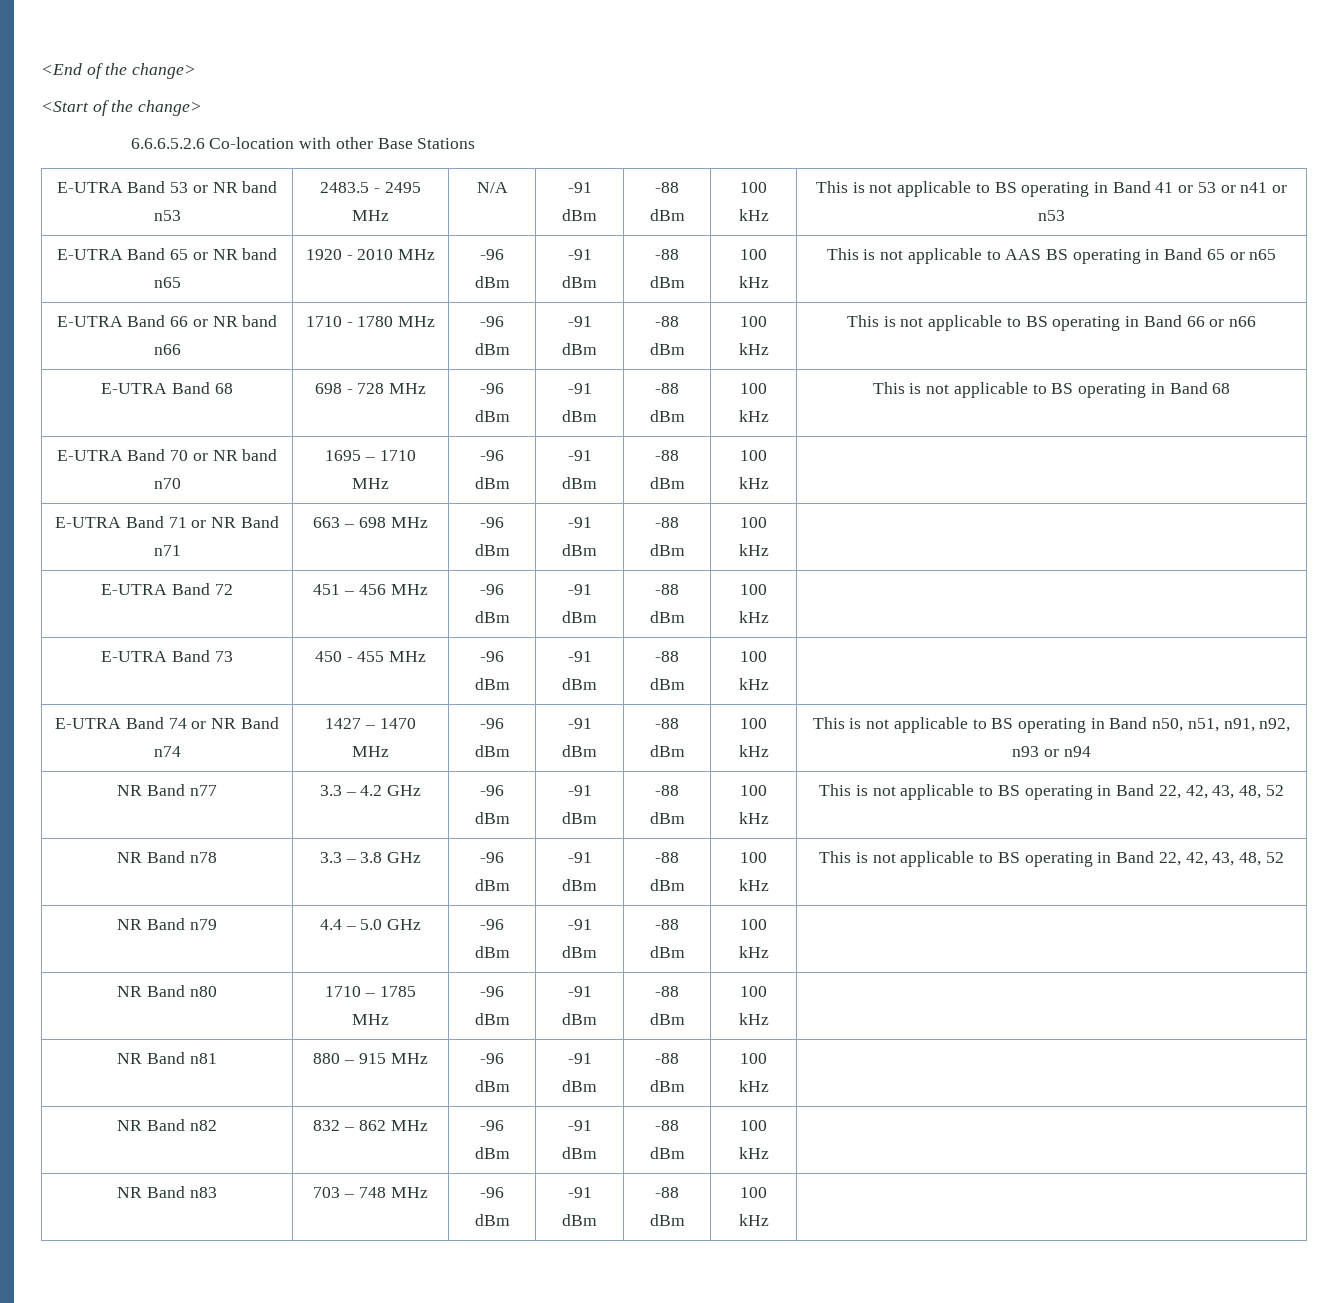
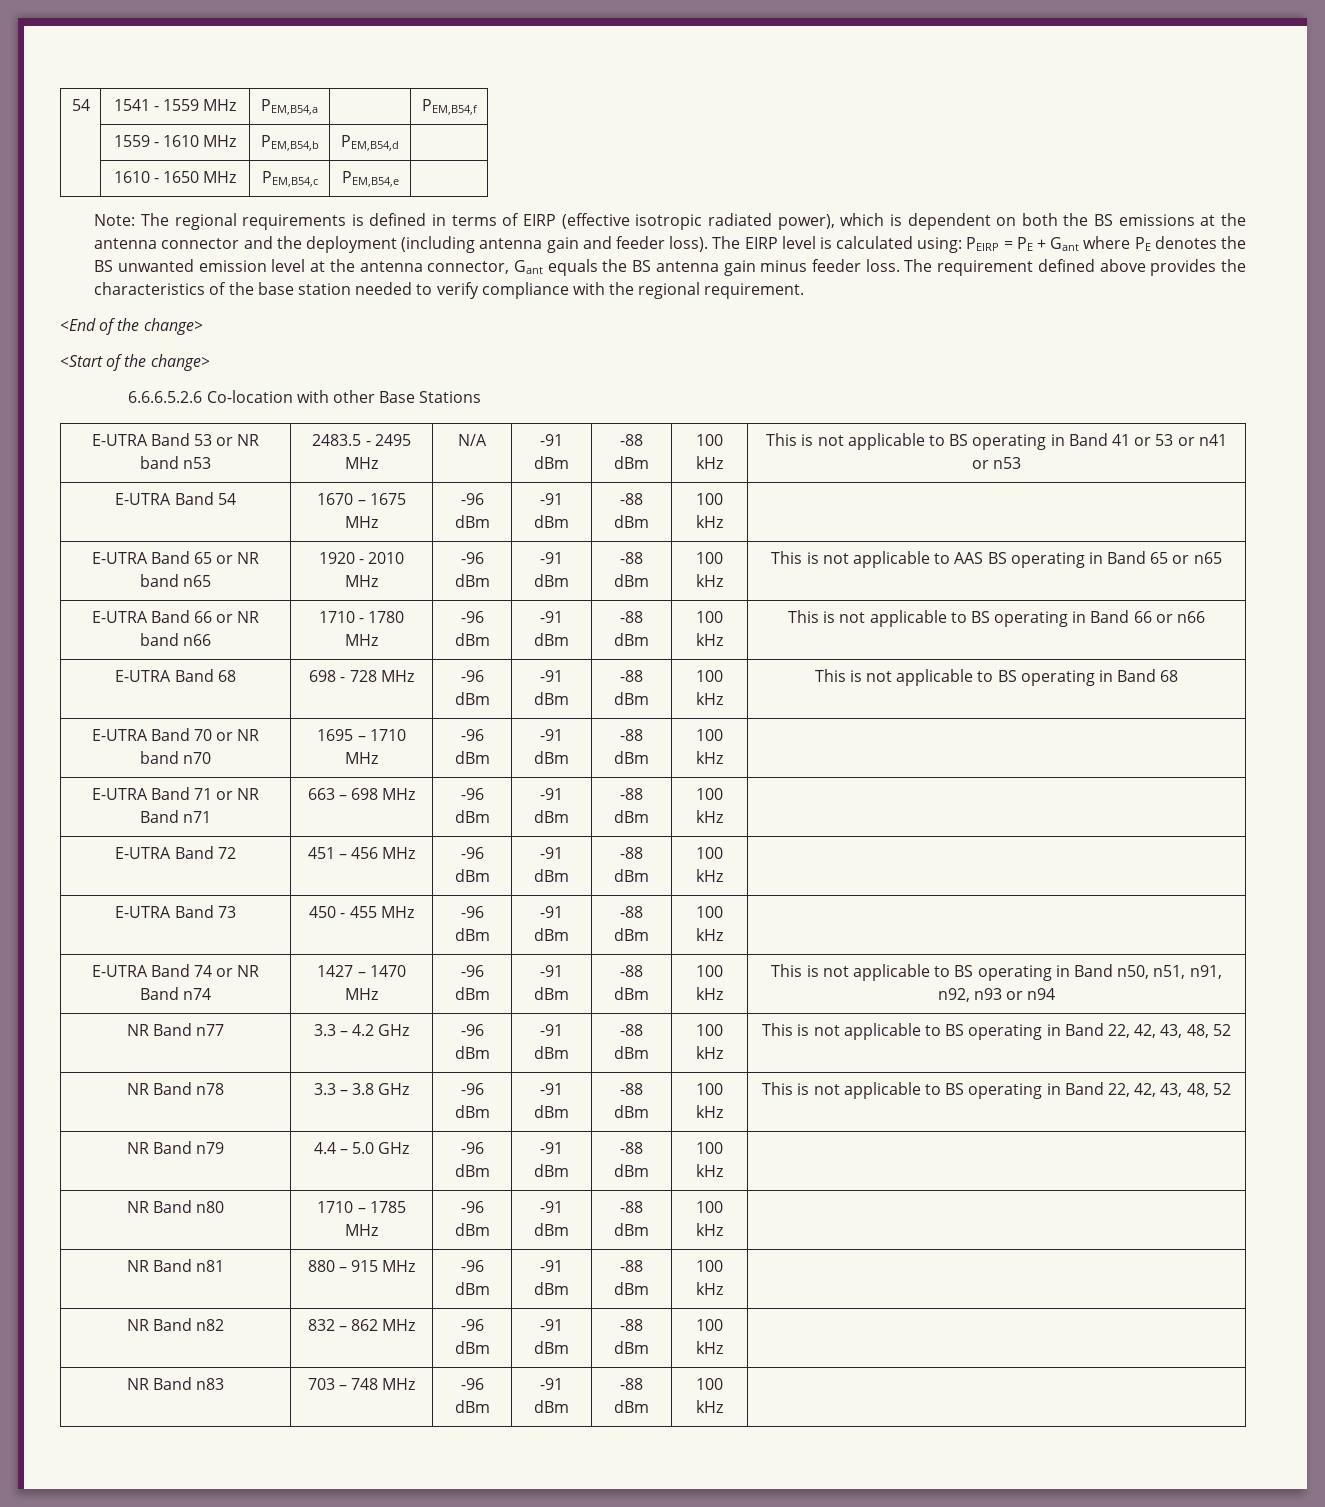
(41, 69) none -> [71,99,90,111] [113,99,237,111] [261,99,318,115] [421,99,478,115] [113,135,237,147] [260,135,319,151] [341,135,399,151] [113,171,237,183] [261,171,318,187] [341,171,399,187] [94,213,1247,230] [94,236,1247,253] [94,259,1247,276] [94,282,805,299] 54 | 1541 - 1559 MHz | PEM,B54,a | | PEM,B54,f // | 1559 - 1610 MHz | PEM,B54,b | PEM,B54,d | // | 1610 - 1650 MHz | PEM,B54,c | PEM,B54,e | // Note: The regional requirements is defined in terms of EIRP (effective isotropic radiated power), which is dependent on both the BS emissions at the antenna connector and the deployment (including antenna gain and feeder loss). The EIRP level is calculated using: PEIRP = PE + Gant where PE denotes the BS unwanted emission level at the antenna connector, Gant equals the BS antenna gain minus feeder loss. The requirement defined above provides the characteristics of the base station needed to verify compliance with the regional requirement. //
(1065, 215) none -> [115,492,236,505] [317,493,406,505] [345,516,378,528] [460,493,484,505] [454,515,490,528] [540,493,563,505] [534,515,569,528] [620,493,643,505] [614,515,649,528] [696,493,723,505] [696,515,723,528] // E-UTRA Band 54 | 1670 – 1675 MHz | -96 dBm | -91 dBm | -88 dBm | 100 kHz |

